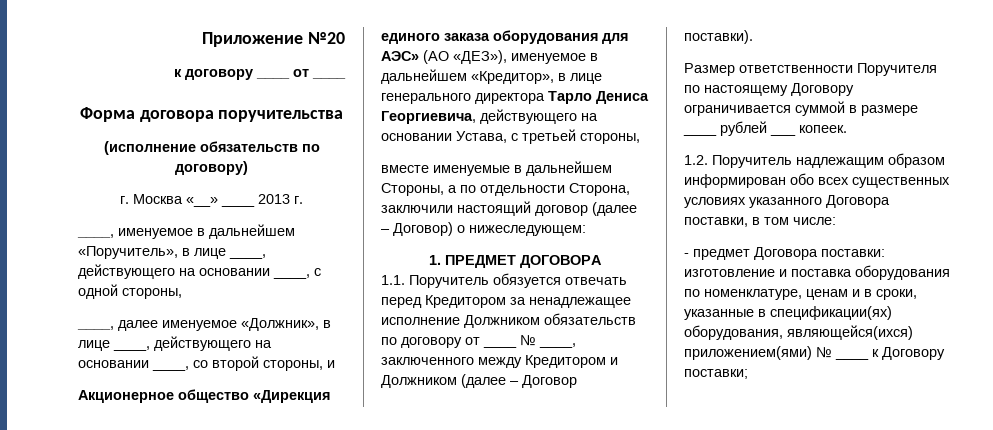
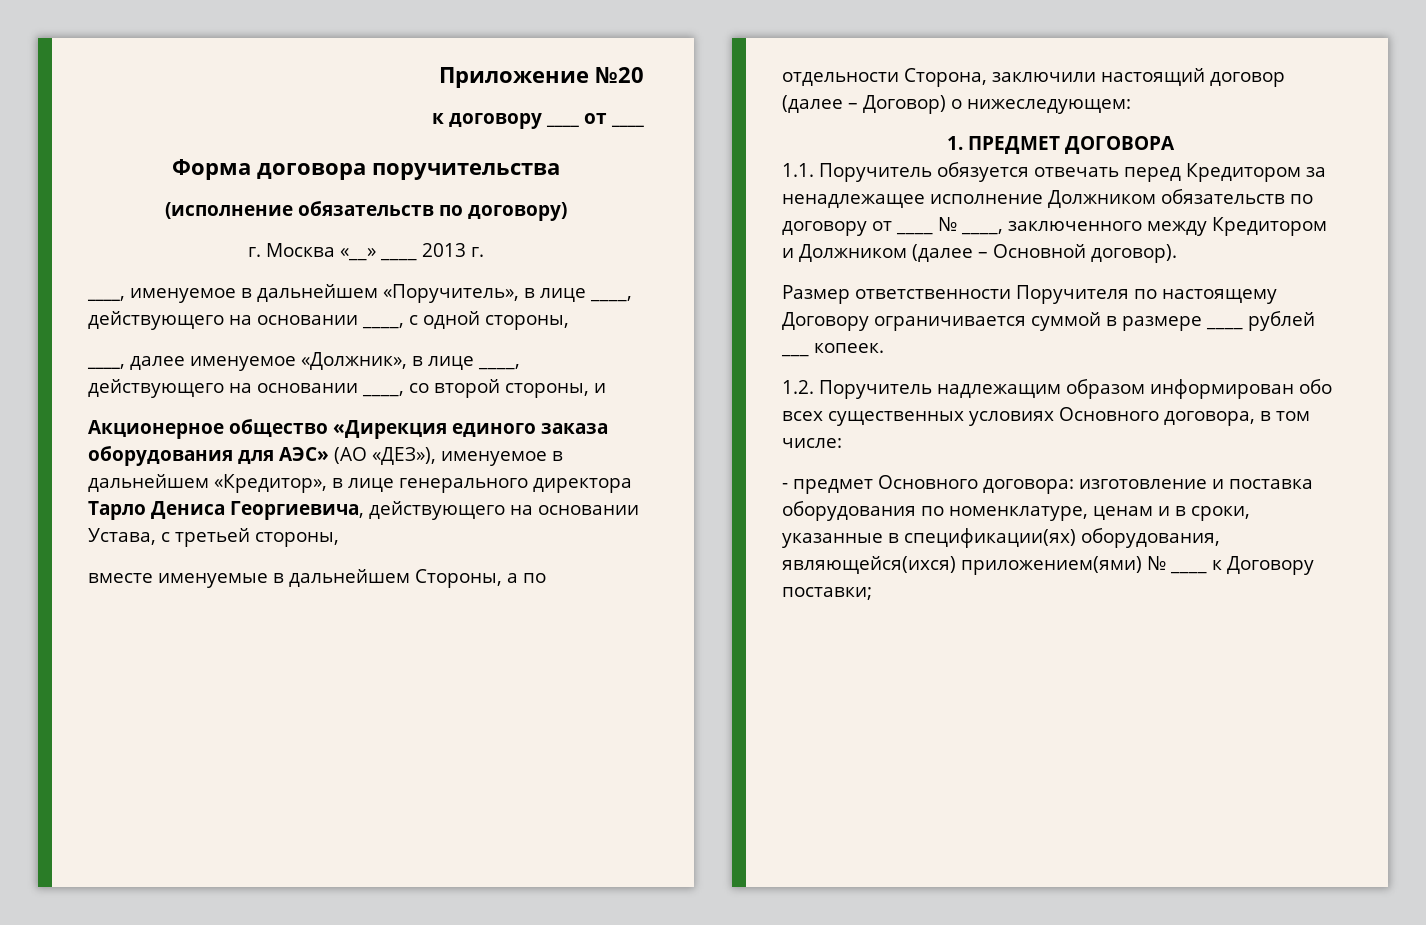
[522,375,577,388] [684,30,753,44] Договор поставки). -> [993,244,1177,263] Основной договор).
[749,195,890,208] [684,217,748,227] указанного Договора поставки, -> [1059,407,1255,426] Основного договора,
[754,247,885,260] Договора поставки: -> [878,475,1074,494] Основного договора:

